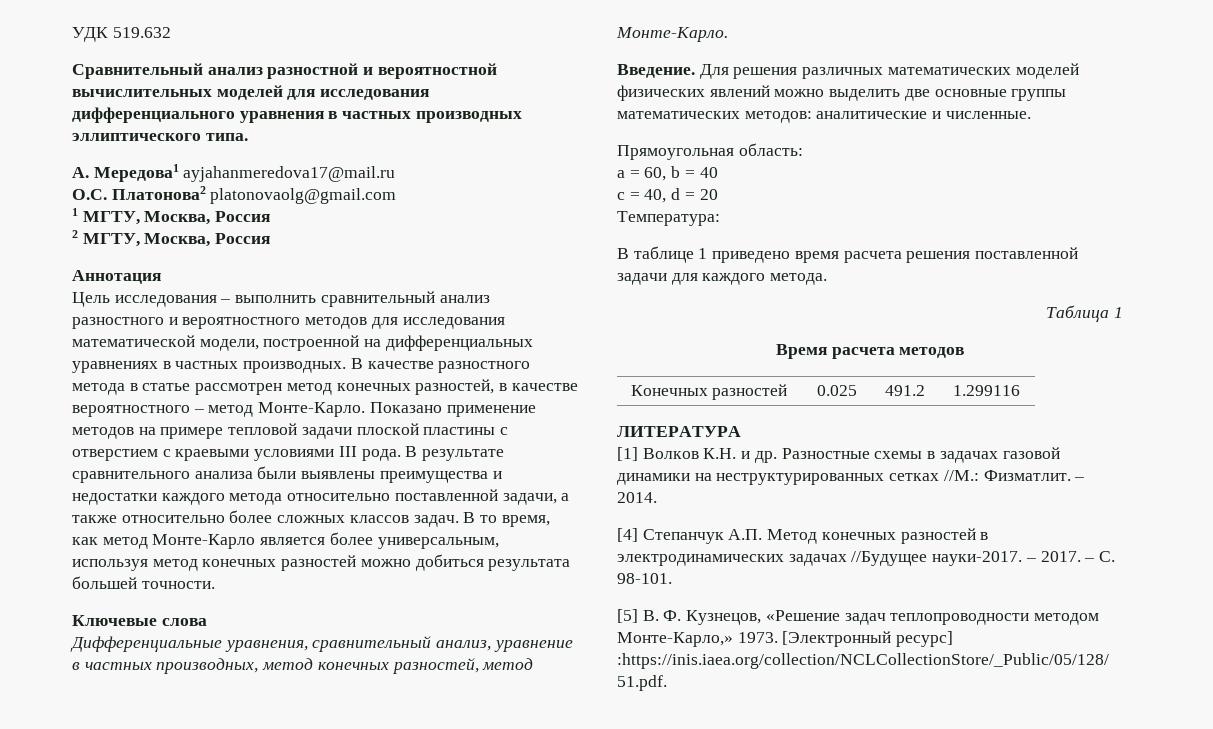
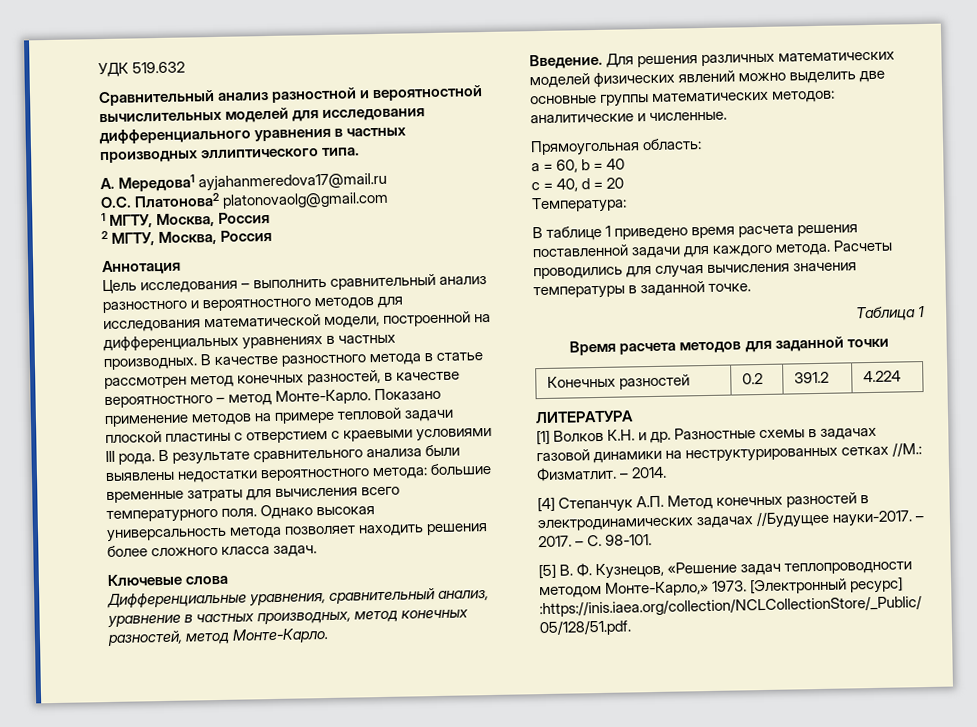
[379,471,502,483] [72,489,570,505] [72,510,550,527] [72,532,499,549] [72,554,571,571] [72,576,215,589] преимущества и недостатки каждого метода относительно поставленной задачи, а также относительно более сложных классов задач. В то время, как метод Монте-Карло является более универсальным, используя метод конечных разностей можно добиться результата большей точности. -> [177,462,493,483] [106,486,401,504] [106,504,376,524] [106,523,489,543] [107,545,318,558] недостатки вероятностного метода: большие временные затраты для вычисления всего температурного поля. Однако высокая универсальность метода позволяет находить решения более сложного класса задач.
(828, 279) none -> [833,239,893,252] [533,262,858,280] [533,281,752,300] Расчеты проводились для случая вычисления значения температуры в заданной точке.
(965, 352) none -> [744,336,889,353] для заданной точки
[816,385,857,396] [884,385,925,396] [952,385,1020,396] 0.025 | 491.2 | 1.299116 -> [741,372,763,385] [793,371,829,384] [862,370,901,383] 0.2 | 391.2 | 4.224

